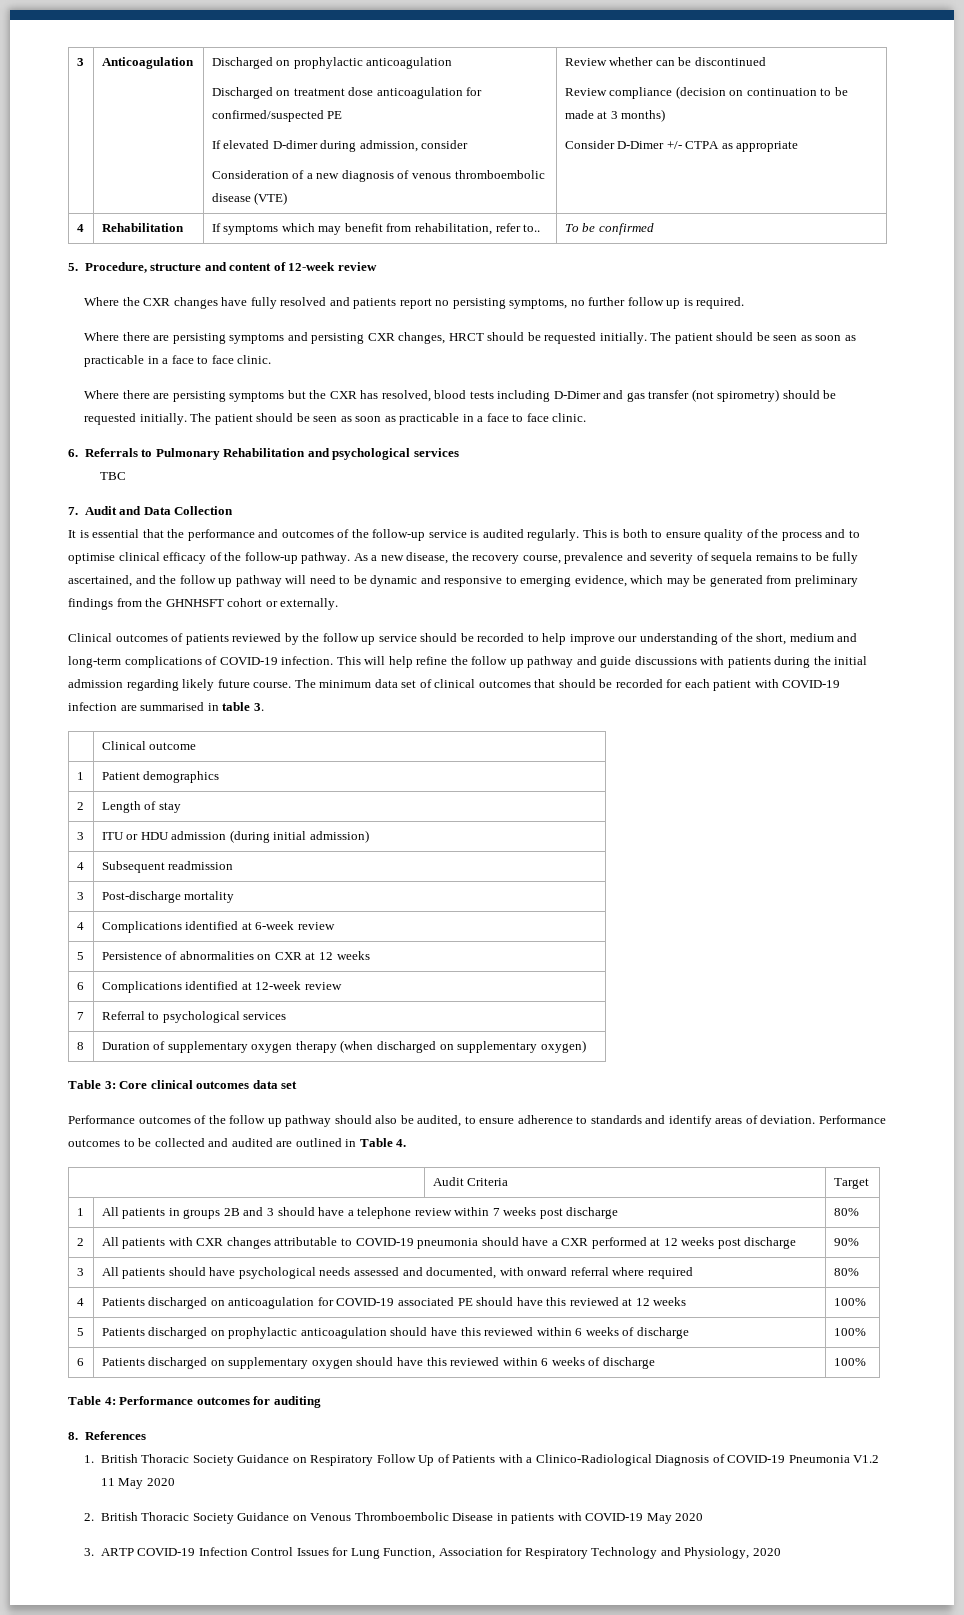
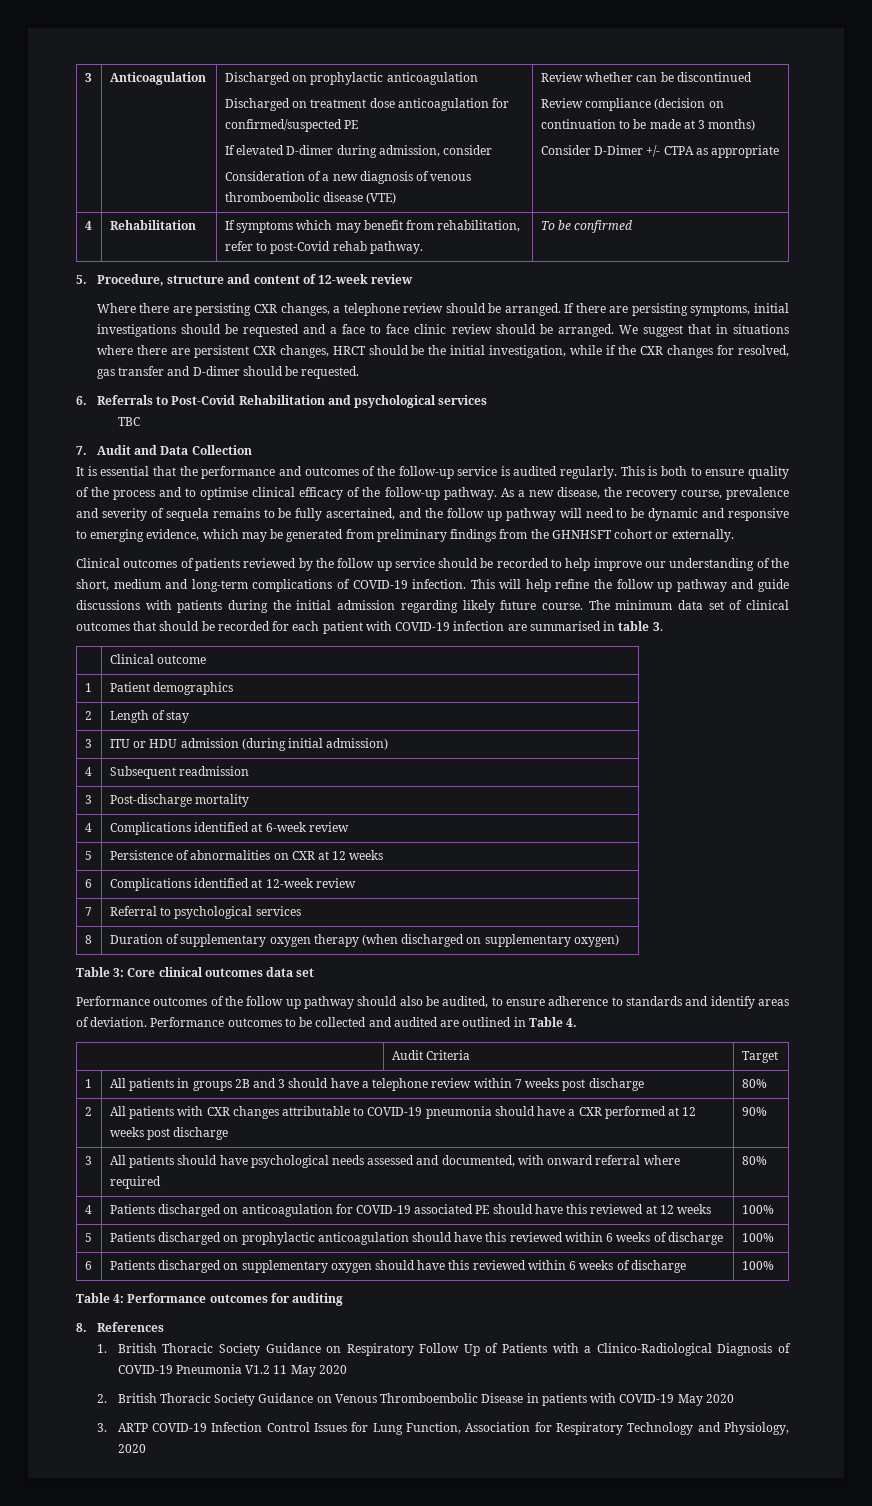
[523,224,541,232] to.. -> [256,241,423,254] to post-Covid rehab pathway.
[122,297,745,309] [84,332,365,344] the CXR changes have fully resolved and patients report no persisting symptoms, no further follow up is required. // Where there are persisting symptoms and persisting -> [139,303,789,316] [96,324,790,337] [96,345,249,358] there are persisting CXR changes, a telephone review should be arranged. If there are persisting symptoms, initial investigations should be requested and a face to face clinic review should be arranged. We suggest that in situations where there are persistent
[544,332,856,344] [84,355,272,367] [84,389,837,402] [84,413,587,425] requested initially. The patient should be seen as soon as practicable in a face to face clinic. // Where there are persisting symptoms but the CXR has resolved, blood tests including D-Dimer and gas transfer (not spirometry) should be requested initially. The patient should be seen as soon as practicable in a face to face clinic. -> [428,345,789,358] [96,366,360,379] the initial investigation, while if the CXR changes for resolved, gas transfer and D-dimer should be requested.
[155,448,220,460] Pulmonary -> [171,395,236,405] Post-Covid

